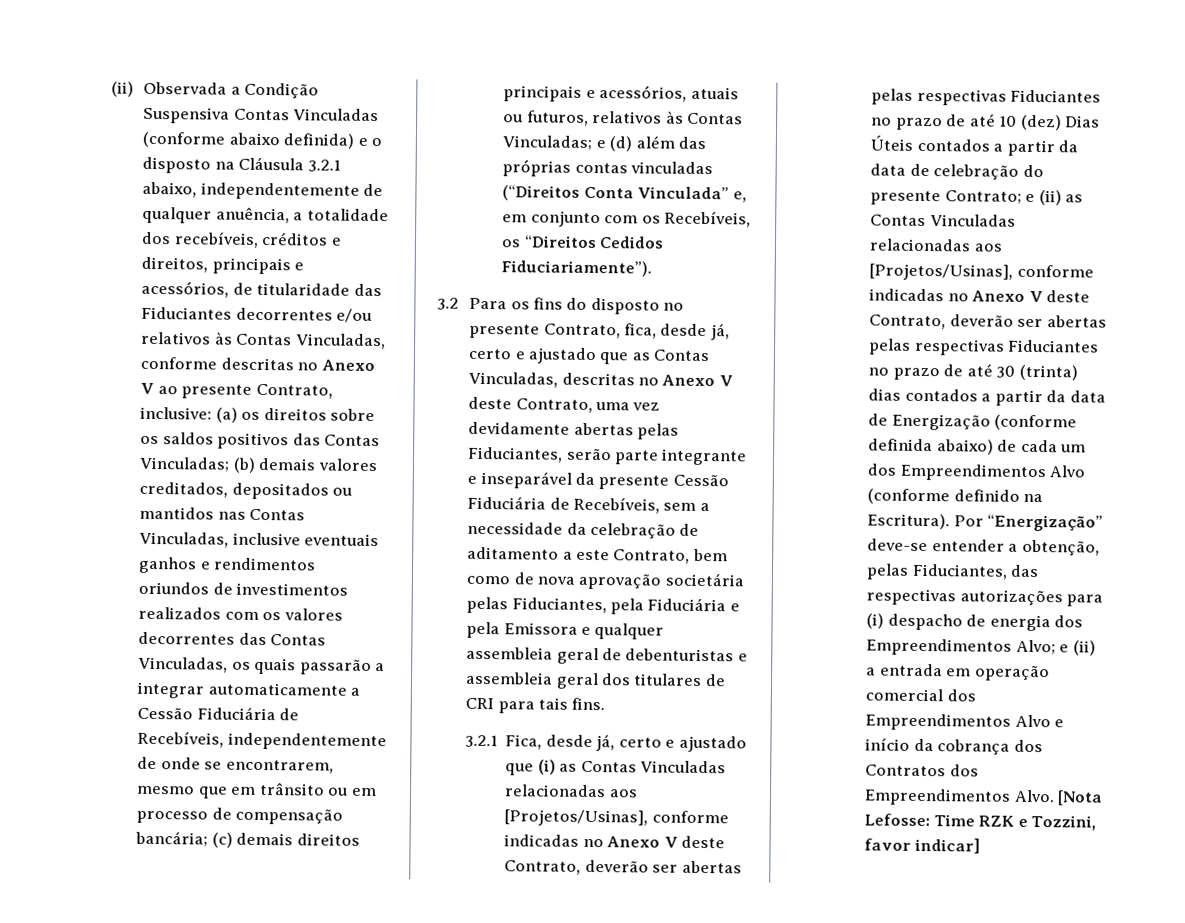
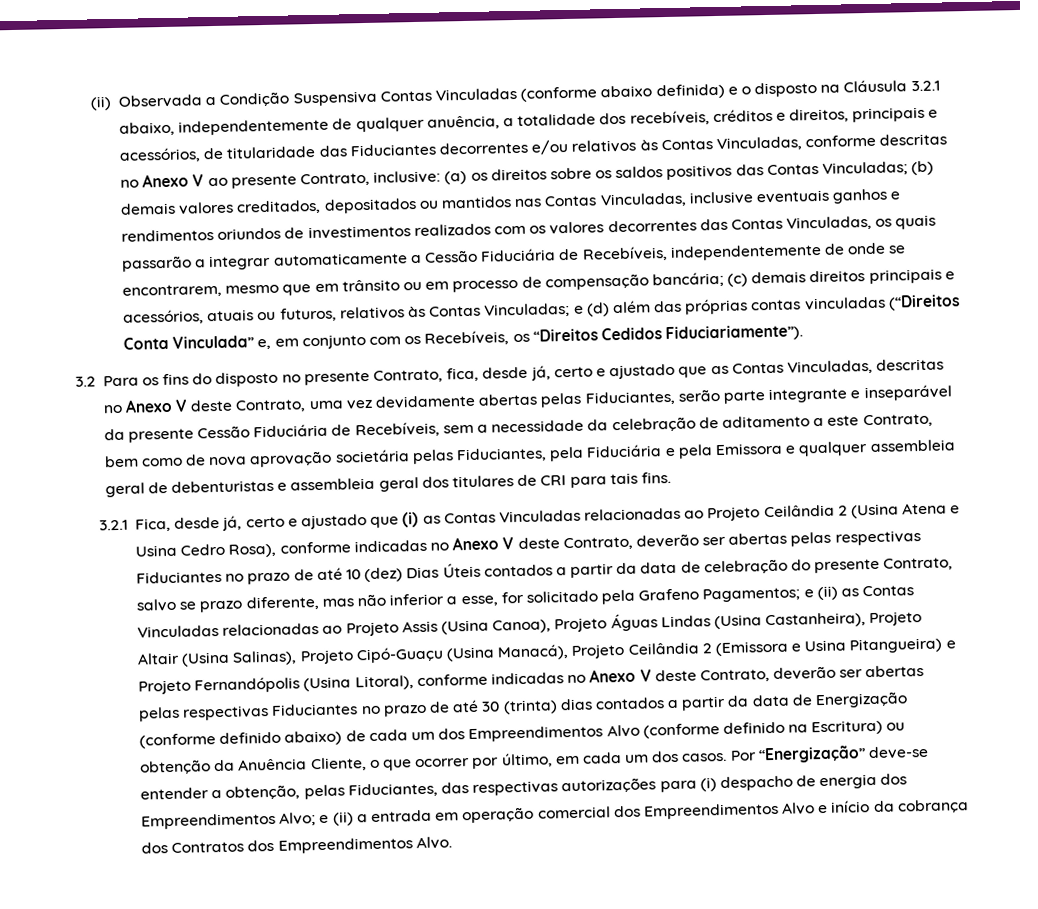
[608,789,638,798] [504,809,649,827] aos [Projetos/Usinas], -> [684,502,961,522] [135,543,277,558] ao Projeto Ceilândia 2 (Usina Atena e Usina Cedro Rosa),
[944,190,1022,204] Contrato; -> [883,557,954,571] [136,587,801,613] Contrato, salvo se prazo diferente, mas não inferior a esse, for solicitado pela Grafeno Pagamentos;
[973,243,1002,252] [869,263,1014,281] aos [Projetos/Usinas], -> [322,611,923,637] [137,637,956,667] [138,675,414,695] ao Projeto Assis (Usina Canoa), Projeto Águas Lindas (Usina Castanheira), Projeto Altair (Usina Salinas), Projeto Cipó-Guaçu (Usina Manacá), Projeto Ceilândia 2 (Emissora e Usina Pitangueira) e Projeto Fernandópolis (Usina Litoral),
[868,438,934,452] definida -> [219,731,282,745] definido
[867,513,951,530] Escritura). -> [811,719,906,736] [140,750,728,775] Escritura) ou obtenção da Anuência Cliente, o que ocorrer por último, em cada um dos casos.
[1057,790,1104,806] [864,813,1097,831] [864,837,981,854] [Nota Lefosse: Time RZK e Tozzini, favor indicar] -> (452, 843) none

